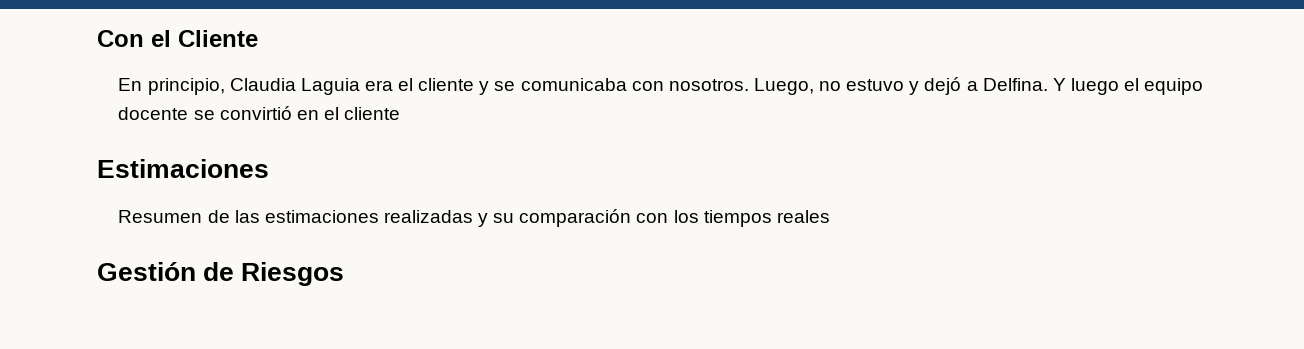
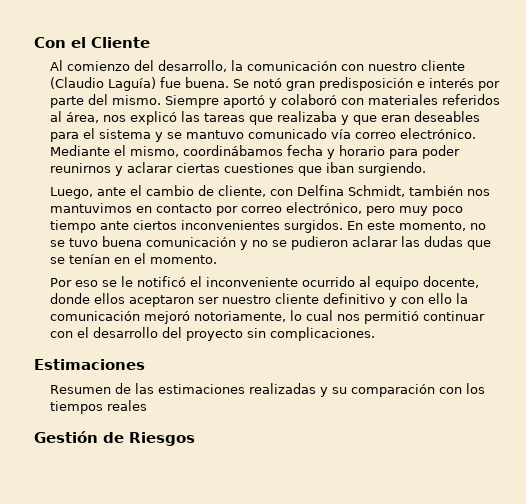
[118,77,1204,95] [118,106,401,120] En principio, Claudia Laguia era el cliente y se comunicaba con nosotros. Luego, no estuvo y dejó a Delfina. Y luego el equipo docente se convirtió en el cliente -> [49,60,465,72] [49,77,500,91] [49,94,500,108] [49,111,480,125] [49,128,476,142] [49,145,460,159] [49,162,426,176] [49,185,490,199] [49,202,463,216] [49,219,486,233] [49,236,491,250] [49,253,217,264] [49,276,479,290] [49,293,468,307] [49,310,485,324] [49,327,375,341] Al comienzo del desarrollo, la comunicación con nuestro cliente (Claudio Laguía) fue buena. Se notó gran predisposición e interés por parte del mismo. Siempre aportó y colaboró con materiales referidos al área, nos explicó las tareas que realizaba y que eran deseables para el sistema y se mantuvo comunicado vía correo electrónico. Mediante el mismo, coordinábamos fecha y horario para poder reunirnos y aclarar ciertas cuestiones que iban surgiendo. // Luego, ante el cambio de cliente, con Delfina Schmidt, también nos mantuvimos en contacto por correo electrónico, pero muy poco tiempo ante ciertos inconvenientes surgidos. En este momento, no se tuvo buena comunicación y no se pudieron aclarar las dudas que se tenían en el momento. // Por eso se le notificó el inconveniente ocurrido al equipo docente, donde ellos aceptaron ser nuestro cliente definitivo y con ello la comunicación mejoró notoriamente, lo cual nos permitió continuar con el desarrollo del proyecto sin complicaciones.

